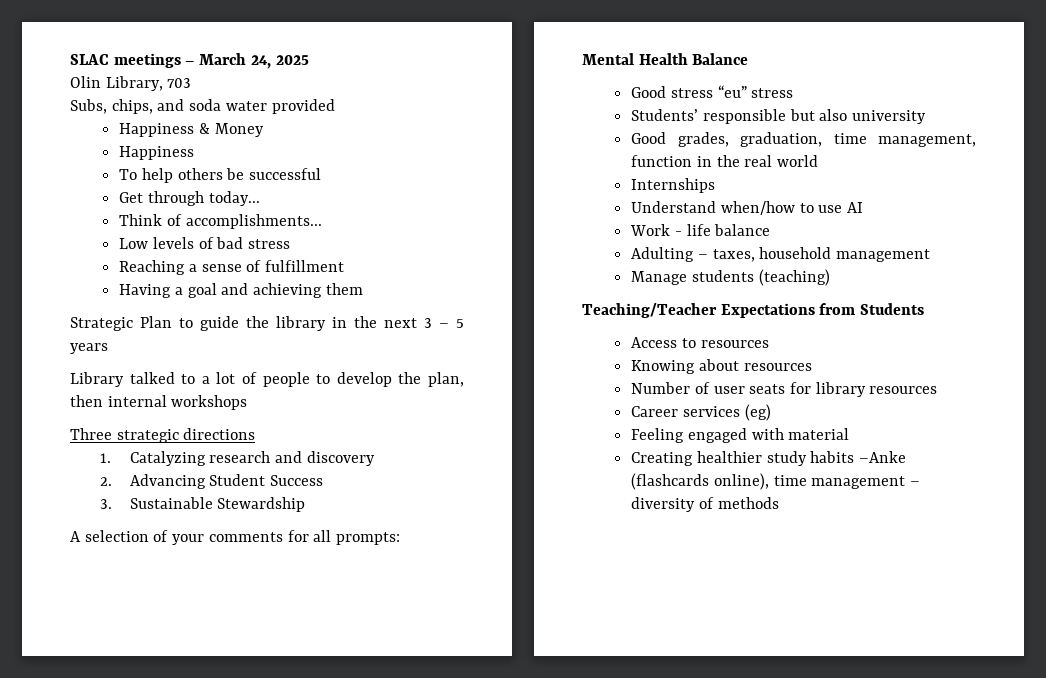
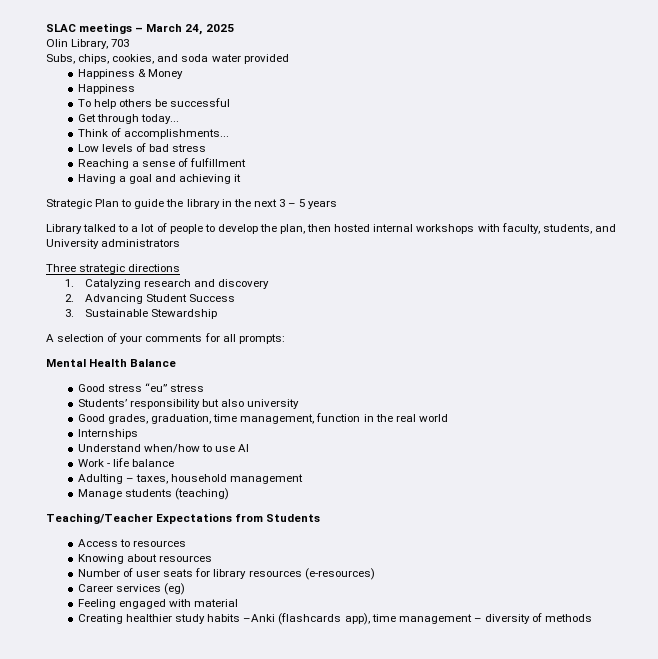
(153, 106) none -> [112,54,155,64] cookies,
[325,283,363,295] them -> [234,174,242,182] it
(103, 401) none -> [334,224,371,232] hosted
(248, 402) none -> [477,223,616,234] [46,239,181,249] with faculty, students, and University administrators
[702,109,786,124] responsible -> [130,399,201,409] responsibility
(938, 390) none -> [304,568,375,580] (e-resources)
[858,451,906,463] [631,473,769,490] –Anke (flashcards online), -> [243,613,370,625] –Anki (flashcards app),

